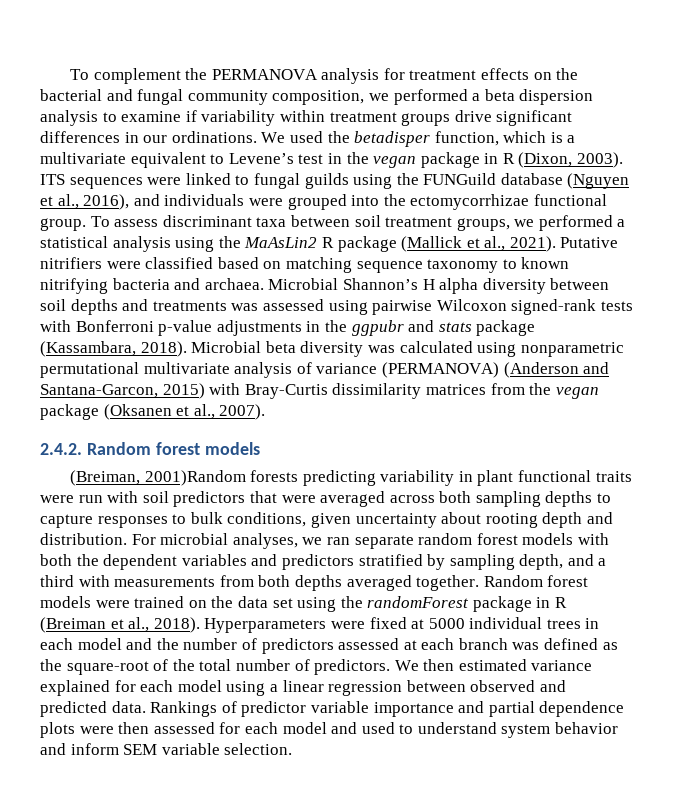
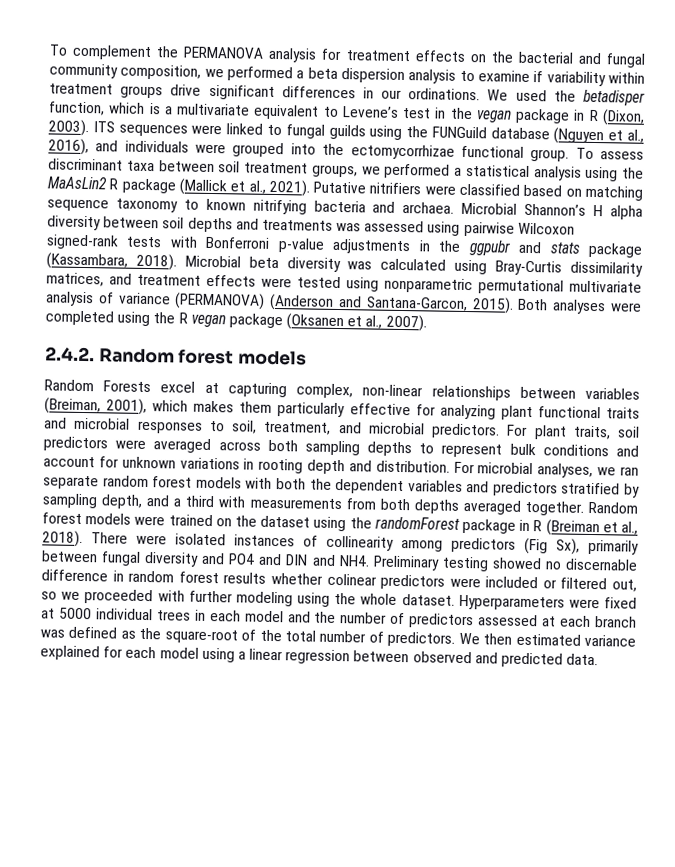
(517, 349) none -> [495,260,644,277] [46,272,379,292] Bray-Curtis dissimilarity matrices, and treatment effects were tested using
[162,383,552,399] 2015) with Bray-Curtis dissimilarity matrices from the -> [471,297,642,315] [45,310,188,327] 2015). Both analyses were completed using the R
[69,470,632,486] [40,491,139,503] (Breiman, 2001)Random forests predicting variability in plant functional traits were run with -> [44,379,640,401] [44,397,640,421] [44,417,611,440] Random Forests excel at capturing complex, non-linear relationships between variables (Breiman, 2001), which makes them particularly effective for analyzing plant functional traits and microbial responses to soil, treatment, and microbial predictors. For plant traits,
[249,491,277,503] that -> (108, 444) none
[40,512,482,528] capture responses to bulk conditions, given uncertainty about -> [441,443,639,458] [43,456,255,470] represent bulk conditions and account for unknown variations in
[237,596,293,608] data set -> [260,515,311,528] dataset
(200, 625) none -> [91,532,639,555] [41,550,639,572] [41,569,637,592] [41,589,455,607] There were isolated instances of collinearity among predictors (Fig Sx), primarily between fungal diversity and PO4 and DIN and NH4. Preliminary testing showed no discernable difference in random forest results whether colinear predictors were included or filtered out, so we proceeded with further modeling using the whole dataset.
[150,701,625,717] [40,722,619,738] [40,743,293,755] Rankings of predictor variable importance and partial dependence plots were then assessed for each model and used to understand system behavior and inform SEM variable selection. -> (599, 659) none

